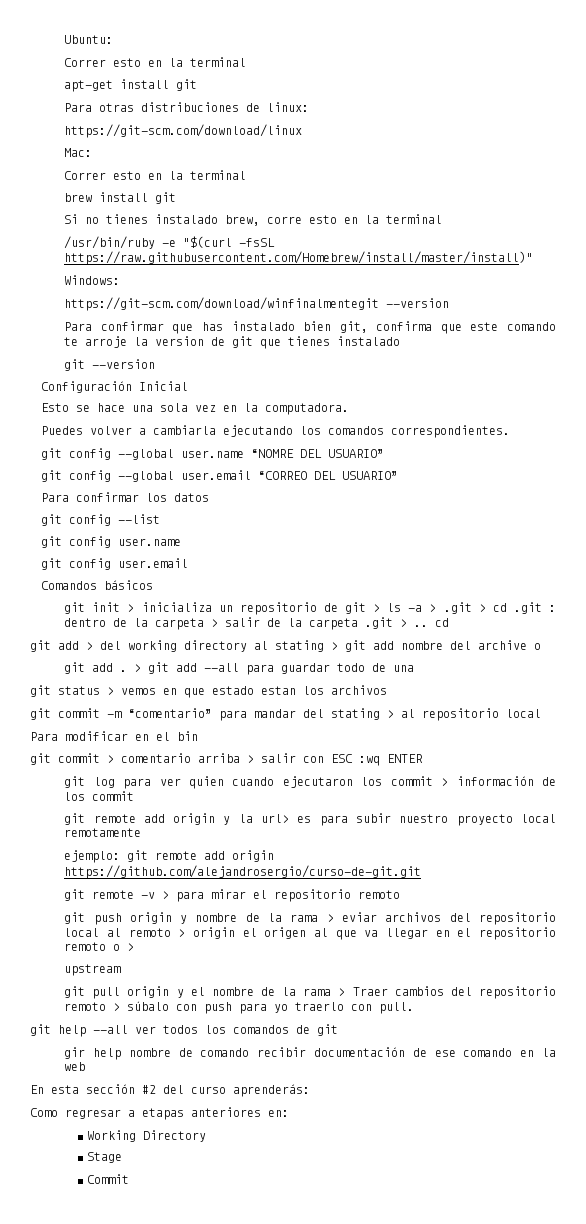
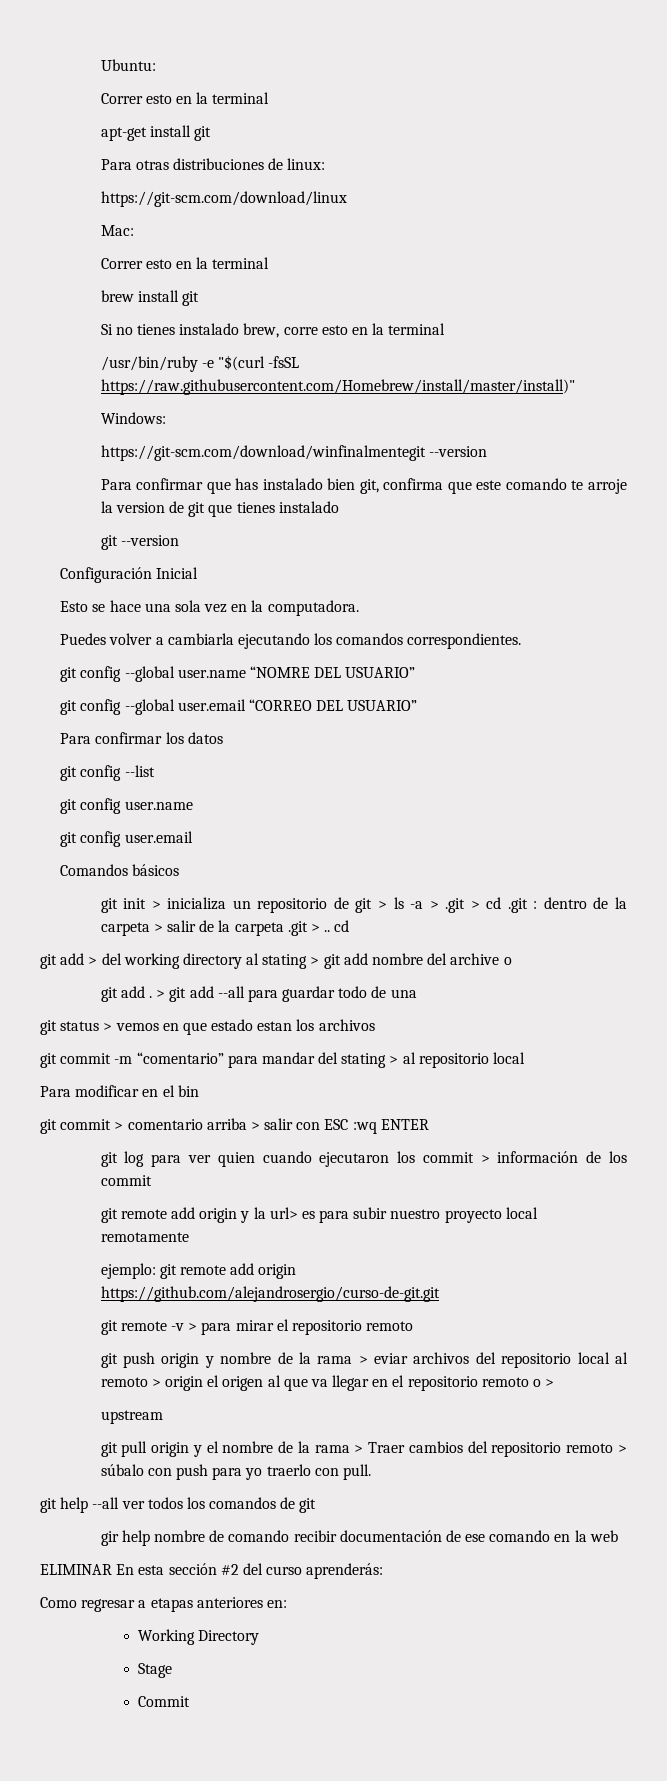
(86, 1066) none -> [40,1564,112,1575] ELIMINAR

